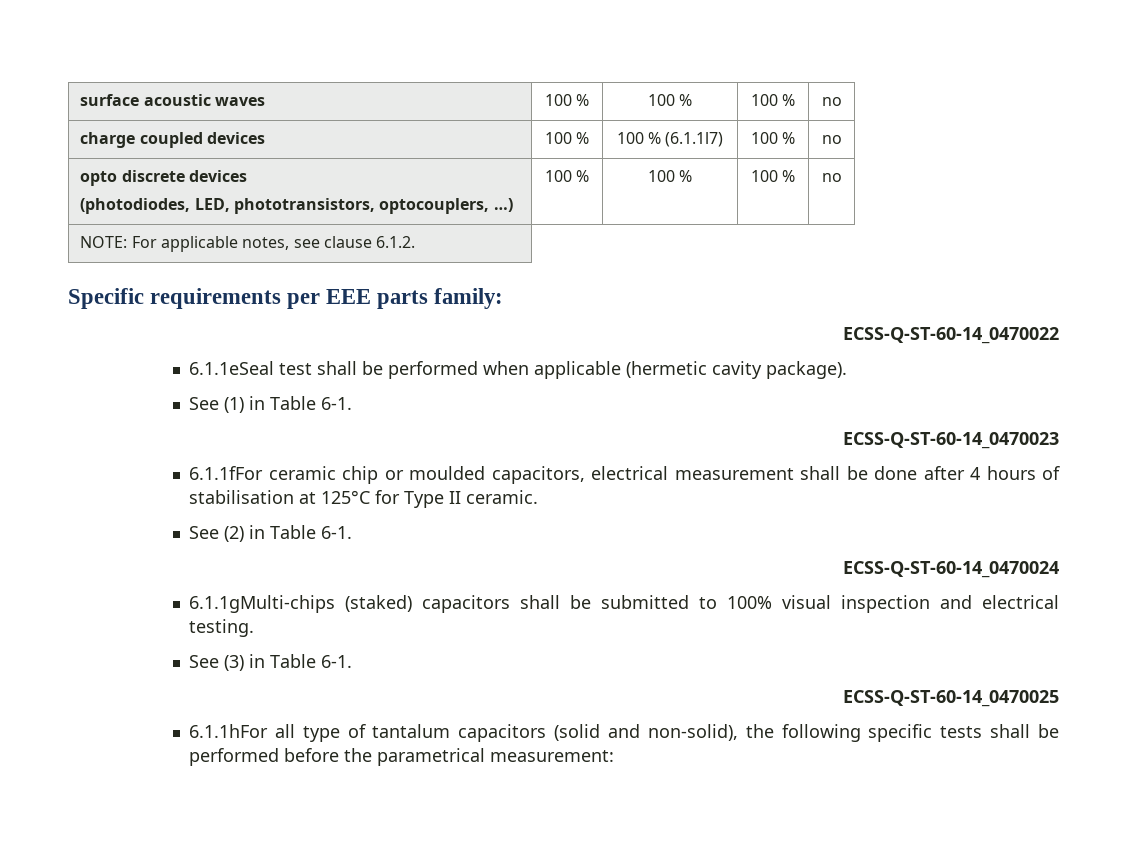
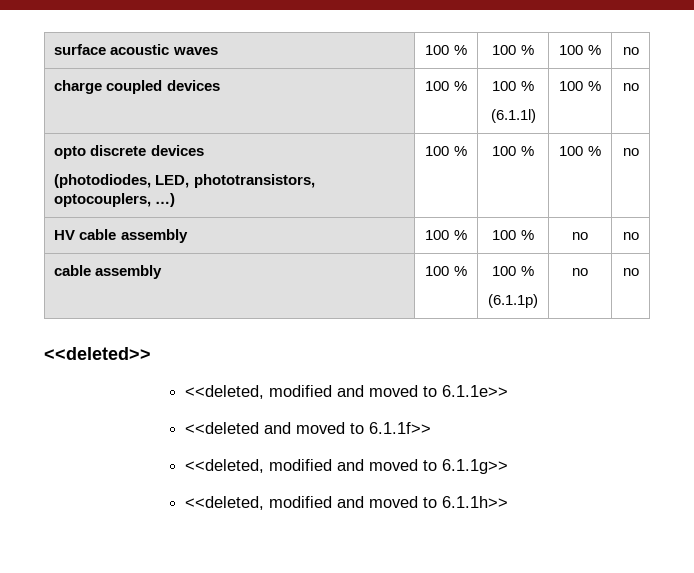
[665,132,724,147] (6.1.1l7) -> [490,109,536,123] // (6.1.1l)
[80,236,416,252] [68,288,504,309] [843,327,1059,344] [189,361,848,379] [189,396,353,413] [843,432,1059,449] [189,466,1061,484] [189,490,539,508] [189,525,353,542] [843,561,1059,578] [189,595,1060,613] [189,619,255,637] [189,654,353,671] [843,690,1059,707] [189,724,1059,742] [189,748,615,766] NOTE: For applicable notes, see clause 6.1.2. // Specific requirements per EEE parts family: // ECSS-Q-ST-60-14_0470022 // 6.1.1eSeal test shall be performed when applicable (hermetic cavity package). // See (1) in Table 6-1. // ECSS-Q-ST-60-14_0470023 // 6.1.1fFor ceramic chip or moulded capacitors, electrical measurement shall be done after 4 hours of stabilisation at 125°C for Type II ceramic. // See (2) in Table 6-1. // ECSS-Q-ST-60-14_0470024 // 6.1.1gMulti-chips (staked) capacitors shall be submitted to 100% visual inspection and electrical testing. // See (3) in Table 6-1. // ECSS-Q-ST-60-14_0470025 // 6.1.1hFor all type of tantalum capacitors (solid and non-solid), the following specific tests shall be performed before the parametrical measurement: -> [54,229,188,243] [425,230,467,240] [492,230,534,240] [572,232,588,240] [622,232,639,240] [54,265,163,279] [425,266,467,276] [492,266,534,276] [488,294,538,308] [572,268,588,276] [622,268,639,276] [44,347,151,360] [185,385,509,399] [185,422,432,434] [185,459,509,474] [185,496,509,510] HV cable assembly | 100 % | 100 % | no | no // cable assembly | 100 % | 100 % // (6.1.1p) | no | no // <<deleted>> // <<deleted, modified and moved to 6.1.1e>> // <<deleted and moved to 6.1.1f>> // <<deleted, modified and moved to 6.1.1g>> // <<deleted, modified and moved to 6.1.1h>>

